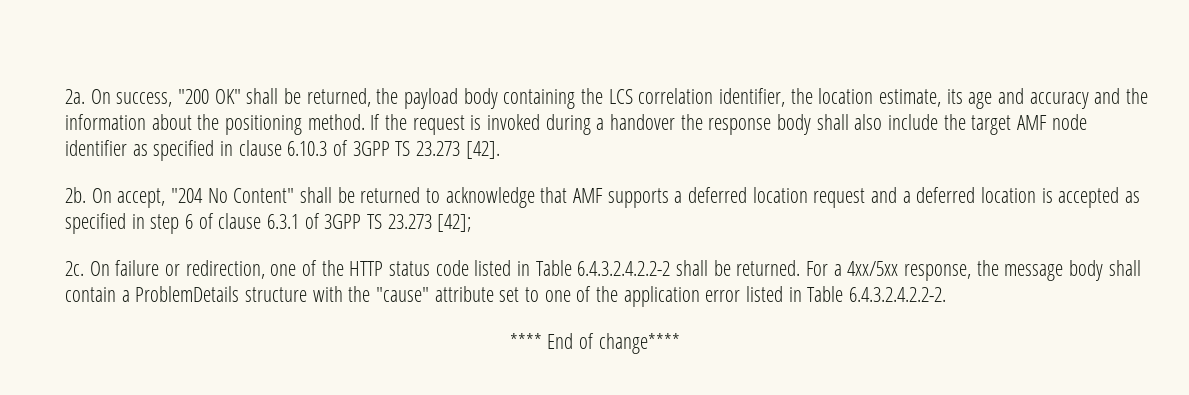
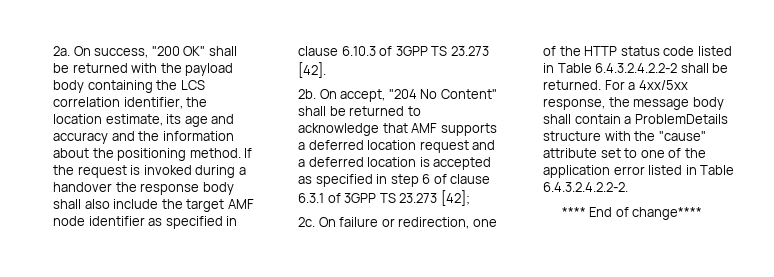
[306,88,371,107] returned, -> [72,63,158,73] returned with

